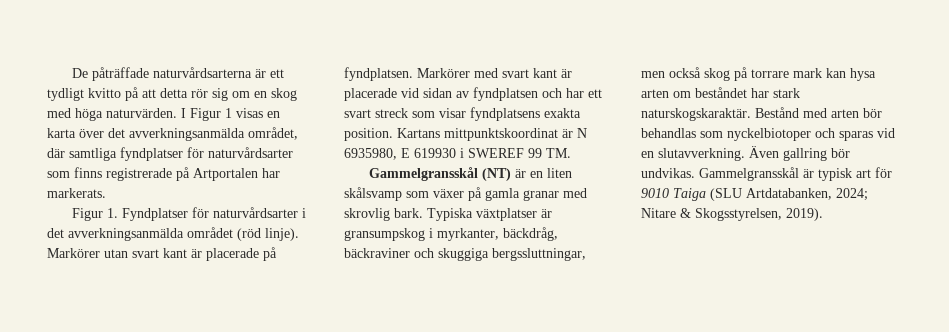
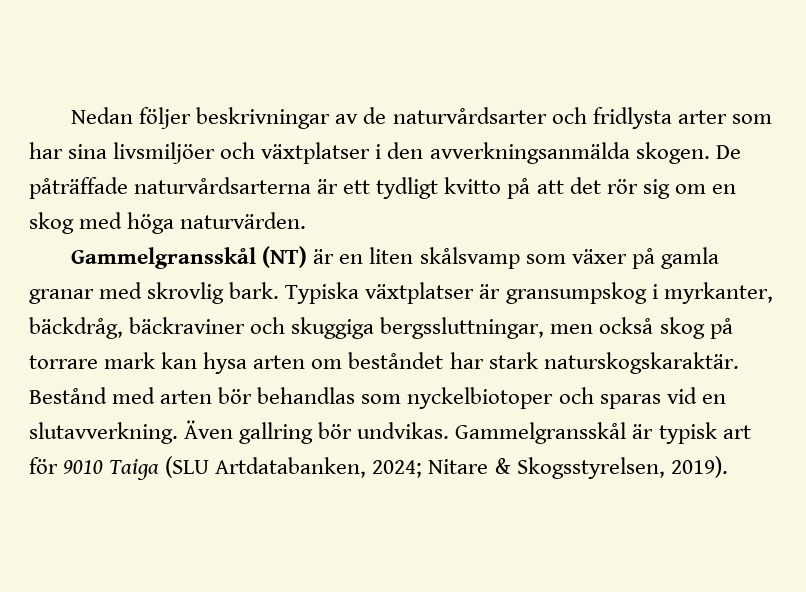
(72, 73) none -> [71,107,772,129] [29,142,710,164] Nedan följer beskrivningar av de naturvårdsarter och fridlysta arter som har sina livsmiljöer och växtplatser i den avverkningsanmälda skogen.
[160,88,188,98] detta -> [569,177,601,194] det
[181,108,280,121] [47,127,298,141] [47,147,293,161] [47,167,280,181] [47,188,106,198] [72,207,307,221] [47,227,299,241] [47,247,277,261] [344,67,572,81] [344,87,602,101] [344,107,581,121] [344,128,587,141] [344,148,571,160] I Figur 1 visas en karta över det avverkningsanmälda området, där samtliga fyndplatser för naturvårdsarter som finns registrerade på Artportalen har markerats. // Figur 1. Fyndplatser för naturvårdsarter i det avverkningsanmälda området (röd linje). Markörer utan svart kant är placerade på fyndplatsen. Markörer med svart kant är placerade vid sidan av fyndplatsen och har ett svart streck som visar fyndplatsens exakta position. Kartans mittpunktskoordinat är N 6935980, E 619930 i SWEREF 99 TM. -> (307, 220) none

